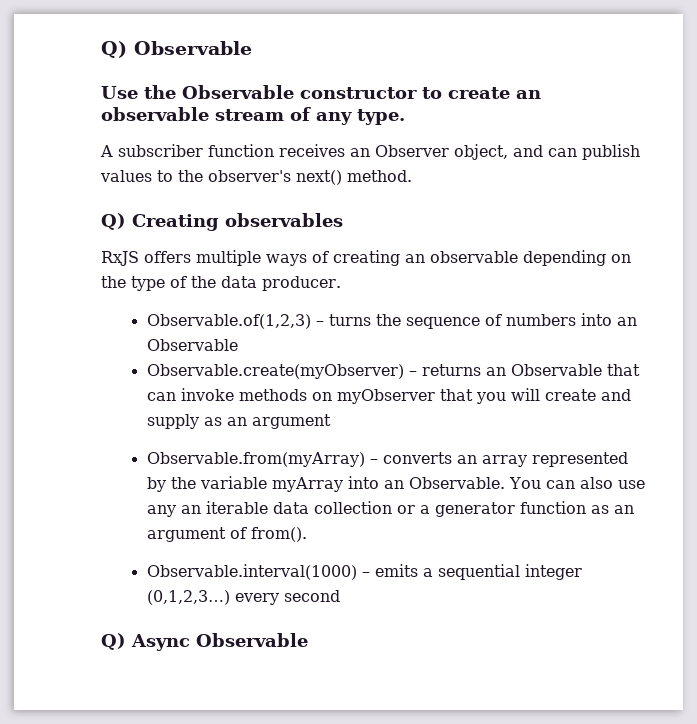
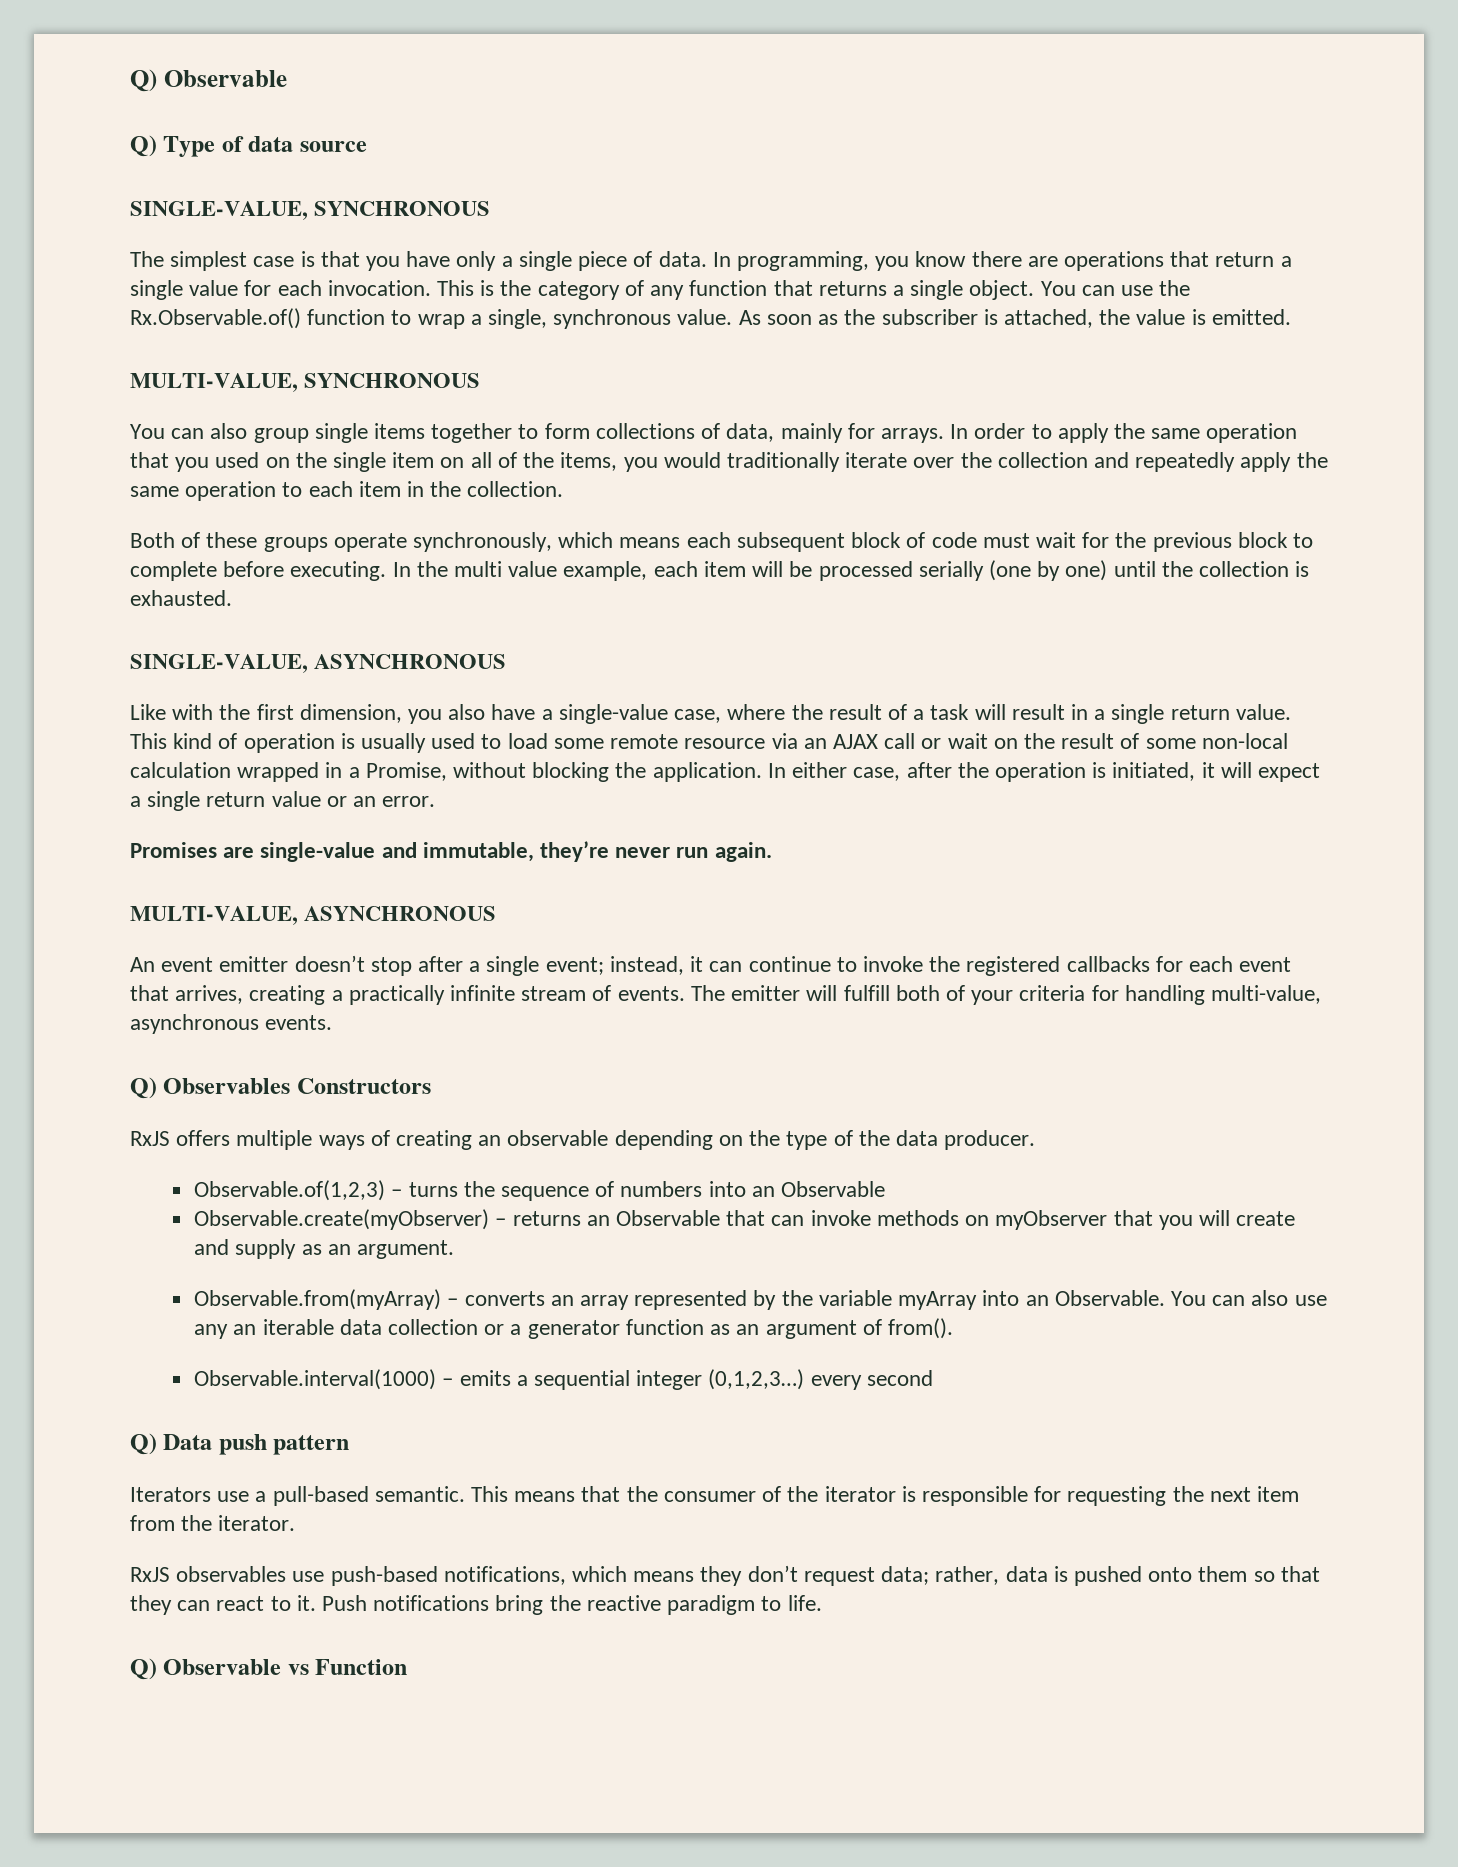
[101,85,541,99] [101,107,405,125] [100,144,640,160] [100,170,412,185] [101,213,343,231] Use the Observable constructor to create an observable stream of any type. // A subscriber function receives an Observer object, and can publish values to the observer's next() method. // Q) Creating observables -> [130,135,367,157] [130,201,491,220] [130,251,1292,271] [130,280,1191,300] [130,308,1291,329] [130,373,481,392] [130,423,1298,443] [130,452,1328,472] [130,481,564,501] [130,532,1313,552] [130,560,1310,581] [130,590,232,606] [130,654,507,673] [130,704,1291,724] [130,733,1288,753] [130,762,1320,782] [130,791,436,811] [130,841,772,862] [130,906,497,925] [130,955,1292,976] [130,985,1321,1005] [130,1014,333,1034] [130,1077,431,1099] Q) Type of data source // SINGLE-VALUE, SYNCHRONOUS // The simplest case is that you have only a single piece of data. In programming, you know there are operations that return a single value for each invocation. This is the category of any function that returns a single object. You can use the Rx.Observable.of() function to wrap a single, synchronous value. As soon as the subscriber is attached, the value is emitted. // MULTI-VALUE, SYNCHRONOUS // You can also group single items together to form collections of data, mainly for arrays. In order to apply the same operation that you used on the single item on all of the items, you would traditionally iterate over the collection and repeatedly apply the same operation to each item in the collection. // Both of these groups operate synchronously, which means each subsequent block of code must wait for the previous block to complete before executing. In the multi value example, each item will be processed serially (one by one) until the collection is exhausted. // SINGLE-VALUE, ASYNCHRONOUS // Like with the first dimension, you also have a single-value case, where the result of a task will result in a single return value. This kind of operation is usually used to load some remote resource via an AJAX call or wait on the result of some non-local calculation wrapped in a Promise, without blocking the application. In either case, after the operation is initiated, it will expect a single return value or an error. // Promises are single-value and immutable, they’re never run again. // MULTI-VALUE, ASYNCHRONOUS // An event emitter doesn’t stop after a single event; instead, it can continue to invoke the registered callbacks for each event that arrives, creating a practically infinite stream of events. The emitter will fulfill both of your criteria for handling multi-value, asynchronous events. // Q) Observables Constructors
[251,414,331,429] argument -> [357,1240,455,1259] argument.
[131,633,308,651] Async Observable -> [163,1434,350,1455] [130,1486,1299,1506] [130,1515,296,1531] [130,1565,1320,1586] [130,1595,822,1615] [130,1658,408,1680] Data push pattern // Iterators use a pull-based semantic. This means that the consumer of the iterator is responsible for requesting the next item from the iterator. // RxJS observables use push-based notifications, which means they don’t request data; rather, data is pushed onto them so that they can react to it. Push notifications bring the reactive paradigm to life. // Q) Observable vs Function

